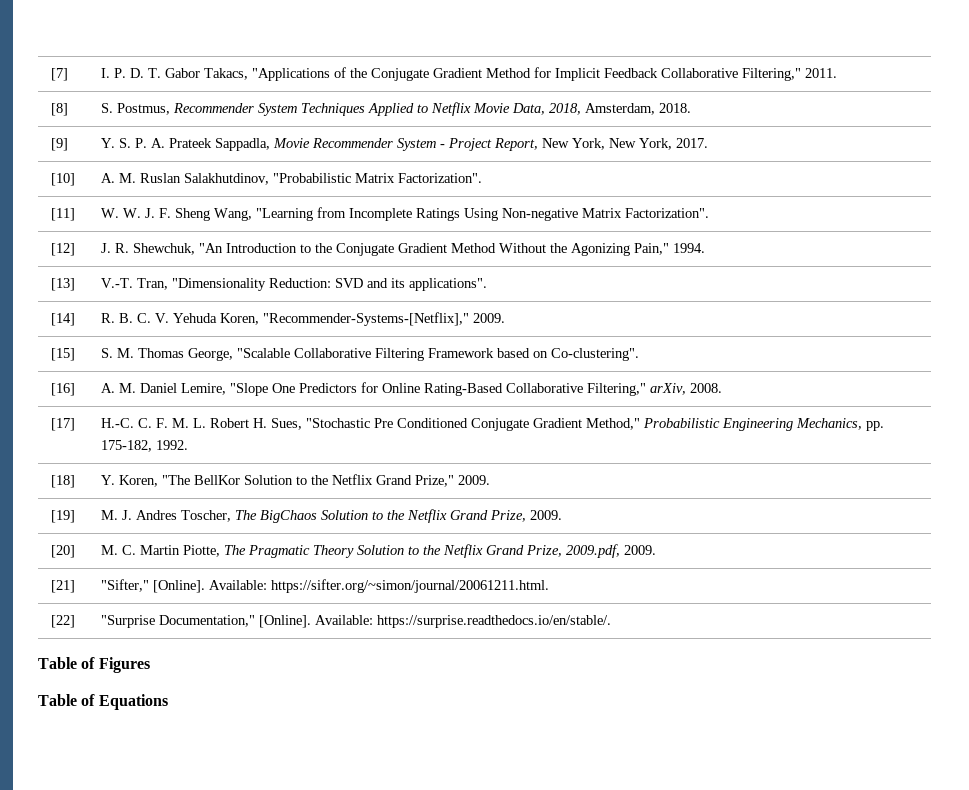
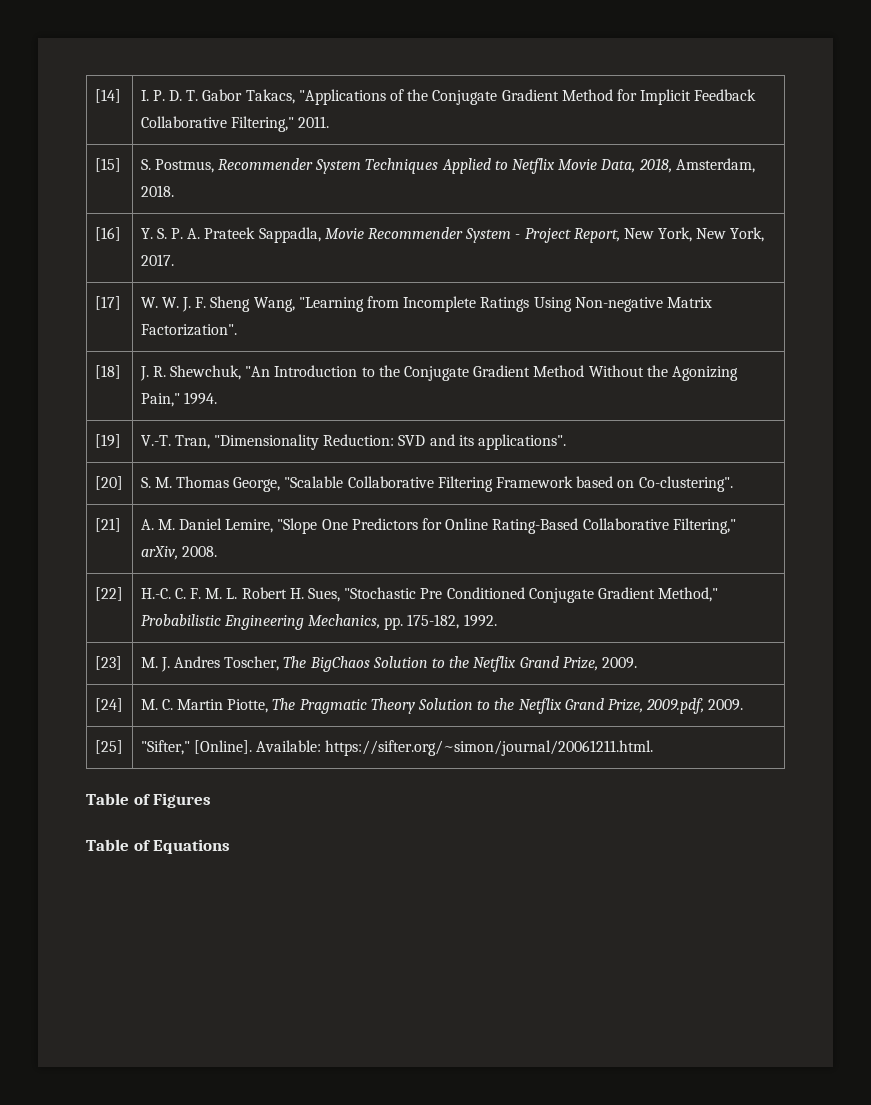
[50,68,68,81] [7] -> [94,89,121,103] [14]
[50,103,68,116] [8] -> [94,158,121,172] [15]
[50,138,68,151] [9] -> [94,227,121,241] [16]
[50,173,75,186] [100,173,482,185] [50,208,75,221] [10] | A. M. Ruslan Salakhutdinov, "Probabilistic Matrix Factorization". // [11] -> [94,296,121,310] [17]
[50,243,75,256] [12] -> [94,365,121,379] [18]
[50,278,75,291] [13] -> [94,434,121,448] [19]
[50,313,75,326] [100,312,505,326] [50,348,75,361] [14] | R. B. C. V. Yehuda Koren, "Recommender-Systems-[Netflix]," 2009. // [15] -> [94,476,123,490] [20]
[50,383,75,396] [16] -> [94,518,121,532] [21]
[50,418,75,431] [17] -> [94,587,123,601] [22]
[50,475,75,488] [100,474,490,487] [50,510,75,523] [18] | Y. Koren, "The BellKor Solution to the Netflix Grand Prize," 2009. // [19] -> [94,656,122,670] [23]
[50,545,75,558] [20] -> [94,698,123,712] [24]
[50,580,75,593] [21] -> [94,740,123,754] [25]
[50,615,75,628] [100,615,611,628] // [22] | "Surprise Documentation," [Online]. Available: https://surprise.readthedocs.io/en/stable/. -> (654, 748) none

